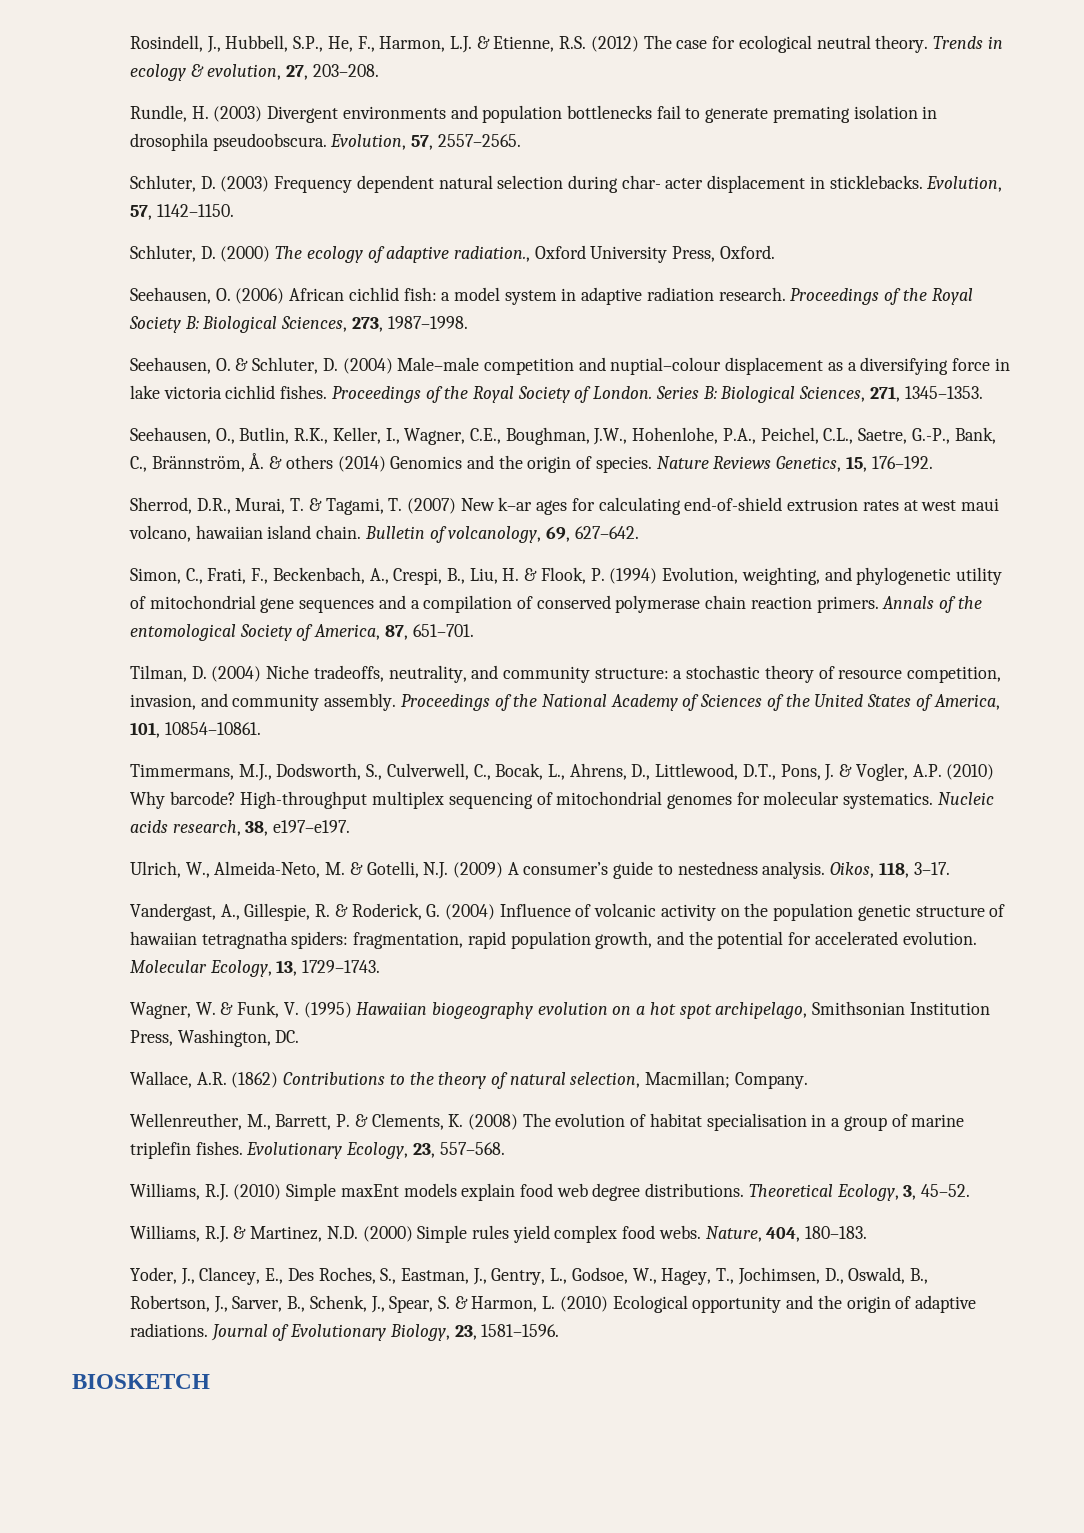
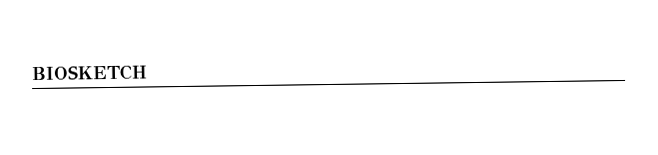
[129,35,1003,53] [129,64,379,81] [129,105,938,123] [129,133,521,151] [129,175,1003,193] [129,204,234,220] [129,245,775,263] [129,287,973,305] [128,316,468,333] [129,357,1010,375] [129,385,983,403] [129,427,996,445] [129,453,933,473] [129,497,999,515] [128,525,639,543] [129,567,1002,585] [129,595,982,613] [129,624,474,641] [129,665,1002,683] [129,693,1000,711] [129,722,261,738] [129,763,995,781] [129,791,994,809] [129,820,351,836] [129,861,950,879] [129,903,1006,921] [129,931,977,949] [129,960,381,977] [129,1001,990,1019] [129,1029,300,1047] [129,1071,808,1089] [129,1113,965,1131] [129,1141,505,1159] [129,1183,971,1201] [129,1225,868,1243] [129,1267,928,1285] [129,1295,976,1313] [129,1323,560,1341] Rosindell, J., Hubbell, S.P., He, F., Harmon, L.J. & Etienne, R.S. (2012) The case for ecological neutral theory. Trends in ecology & evolution, 27, 203–208. // Rundle, H. (2003) Divergent environments and population bottlenecks fail to generate premating isolation in drosophila pseudoobscura. Evolution, 57, 2557–2565. // Schluter, D. (2003) Frequency dependent natural selection during char- acter displacement in sticklebacks. Evolution, 57, 1142–1150. // Schluter, D. (2000) The ecology of adaptive radiation., Oxford University Press, Oxford. // Seehausen, O. (2006) African cichlid fish: a model system in adaptive radiation research. Proceedings of the Royal Society B: Biological Sciences, 273, 1987–1998. // Seehausen, O. & Schluter, D. (2004) Male–male competition and nuptial–colour displacement as a diversifying force in lake victoria cichlid fishes. Proceedings of the Royal Society of London. Series B: Biological Sciences, 271, 1345–1353. // Seehausen, O., Butlin, R.K., Keller, I., Wagner, C.E., Boughman, J.W., Hohenlohe, P.A., Peichel, C.L., Saetre, G.-P., Bank, C., Brännström, Å. & others (2014) Genomics and the origin of species. Nature Reviews Genetics, 15, 176–192. // Sherrod, D.R., Murai, T. & Tagami, T. (2007) New k–ar ages for calculating end-of-shield extrusion rates at west maui volcano, hawaiian island chain. Bulletin of volcanology, 69, 627–642. // Simon, C., Frati, F., Beckenbach, A., Crespi, B., Liu, H. & Flook, P. (1994) Evolution, weighting, and phylogenetic utility of mitochondrial gene sequences and a compilation of conserved polymerase chain reaction primers. Annals of the entomological Society of America, 87, 651–701. // Tilman, D. (2004) Niche tradeoffs, neutrality, and community structure: a stochastic theory of resource competition, invasion, and community assembly. Proceedings of the National Academy of Sciences of the United States of America, 101, 10854–10861. // Timmermans, M.J., Dodsworth, S., Culverwell, C., Bocak, L., Ahrens, D., Littlewood, D.T., Pons, J. & Vogler, A.P. (2010) Why barcode? High-throughput multiplex sequencing of mitochondrial genomes for molecular systematics. Nucleic acids research, 38, e197–e197. // Ulrich, W., Almeida-Neto, M. & Gotelli, N.J. (2009) A consumer’s guide to nestedness analysis. Oikos, 118, 3–17. // Vandergast, A., Gillespie, R. & Roderick, G. (2004) Influence of volcanic activity on the population genetic structure of hawaiian tetragnatha spiders: fragmentation, rapid population growth, and the potential for accelerated evolution. Molecular Ecology, 13, 1729–1743. // Wagner, W. & Funk, V. (1995) Hawaiian biogeography evolution on a hot spot archipelago, Smithsonian Institution Press, Washington, DC. // Wallace, A.R. (1862) Contributions to the theory of natural selection, Macmillan; Company. // Wellenreuther, M., Barrett, P. & Clements, K. (2008) The evolution of habitat specialisation in a group of marine triplefin fishes. Evolutionary Ecology, 23, 557–568. // Williams, R.J. (2010) Simple maxEnt models explain food web degree distributions. Theoretical Ecology, 3, 45–52. // Williams, R.J. & Martinez, N.D. (2000) Simple rules yield complex food webs. Nature, 404, 180–183. // Yoder, J., Clancey, E., Des Roches, S., Eastman, J., Gentry, L., Godsoe, W., Hagey, T., Jochimsen, D., Oswald, B., Robertson, J., Sarver, B., Schenk, J., Spear, S. & Harmon, L. (2010) Ecological opportunity and the origin of adaptive radiations. Journal of Evolutionary Biology, 23, 1581–1596. // -> (31, 73) none

